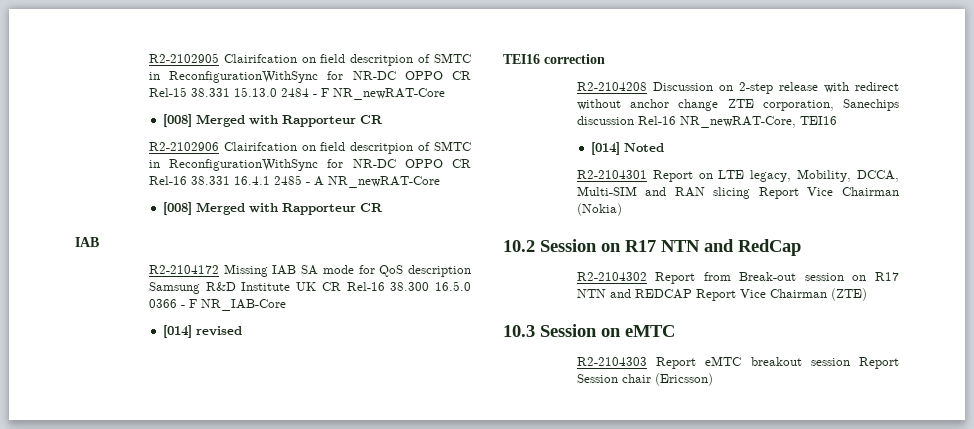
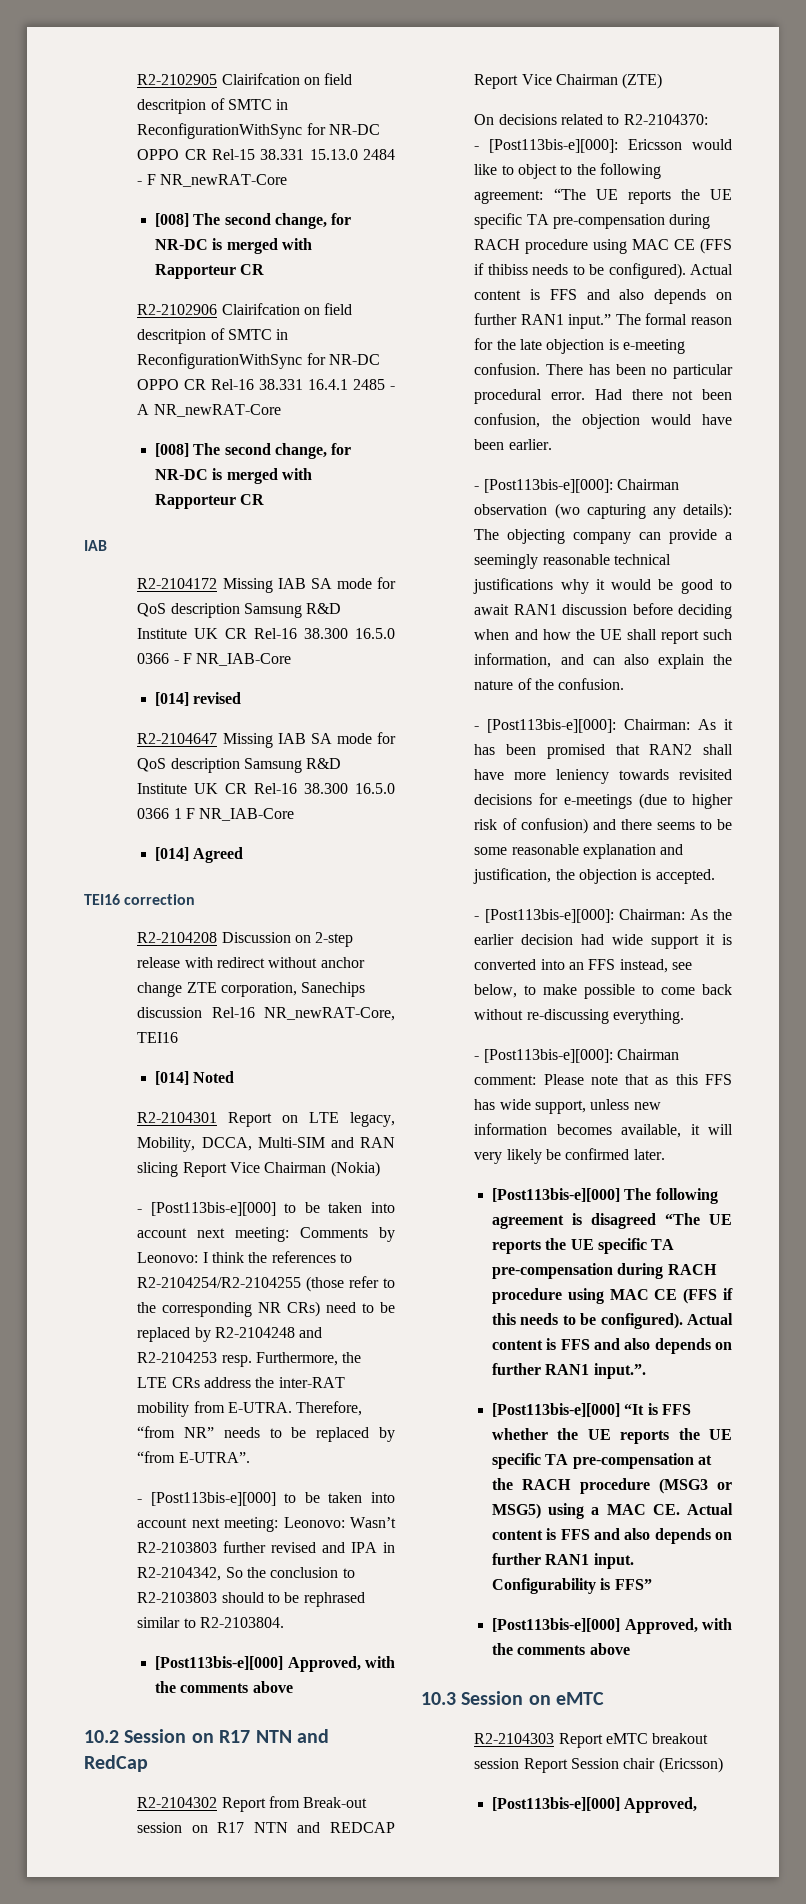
[196,114,246,127] Merged -> [193,213,352,229] [155,238,278,254] The second change, for NR-DC is merged
[196,202,246,215] Merged -> [193,443,352,459] [155,468,278,484] The second change, for NR-DC is merged
(243, 331) none -> [137,732,396,748] [137,758,342,773] [137,783,395,794] [137,808,295,821] [155,847,244,863] // R2-2104647 Missing IAB SA mode for QoS description Samsung R&D Institute UK CR Rel-16 38.300 16.5.0 0366 1 F NR_IAB-Core // [014] Agreed
(622, 209) none -> [137,1202,395,1216] [137,1227,395,1242] [137,1251,353,1263] [137,1276,395,1292] [137,1301,395,1317] [137,1327,323,1342] [137,1352,362,1367] [137,1377,345,1388] [137,1401,363,1417] [137,1426,396,1442] [137,1451,250,1463] [137,1492,395,1506] [137,1517,396,1532] [137,1541,395,1553] [137,1567,355,1581] [137,1592,365,1607] [137,1617,285,1628] [155,1656,395,1672] [155,1681,293,1693] // - [Post113bis-e][000] to be taken into account next meeting: Comments by Leonovo: I think the references to R2-2104254/R2-2104255 (those refer to the corresponding NR CRs) need to be replaced by R2-2104248 and R2-2104253 resp. Furthermore, the LTE CRs address the inter-RAT mobility from E-UTRA. Therefore, “from NR” needs to be replaced by “from E-UTRA”. // - [Post113bis-e][000] to be taken into account next meeting: Leonovo: Wasn’t R2-2103803 further revised and IPA in R2-2104342, So the conclusion to R2-2103803 should to be rephrased similar to R2-2103804. // [Post113bis-e][000] Approved, with the comments above
(867, 294) none -> [474,114,708,125] [474,139,732,153] [474,163,662,179] [474,188,732,204] [474,213,711,229] [474,238,732,254] [474,263,733,279] [474,289,732,304] [474,313,732,329] [474,338,686,354] [474,363,733,379] [474,389,732,404] [474,413,732,429] [474,439,552,450] [474,479,680,493] [474,503,732,519] [474,529,732,544] [474,554,672,569] [473,578,732,594] [474,603,732,619] [474,629,732,644] [474,653,732,669] [474,678,625,690] [474,719,734,733] [474,744,733,759] [474,769,732,784] [474,793,733,809] [474,818,732,834] [474,844,684,859] [473,868,715,884] [474,909,733,923] [474,934,732,949] [474,959,693,973] [474,984,732,999] [474,1009,685,1024] [474,1049,680,1063] [474,1074,732,1085] [474,1099,661,1114] [474,1123,734,1138] [474,1148,665,1164] [492,1188,718,1204] [492,1213,732,1229] [492,1238,675,1254] [492,1263,717,1279] [492,1288,733,1304] [492,1313,733,1329] [492,1338,732,1354] [492,1363,646,1379] [492,1403,691,1417] [492,1428,732,1444] [492,1453,712,1469] [492,1478,732,1494] [492,1503,733,1519] [492,1528,732,1544] [492,1553,634,1569] [492,1578,652,1594] [492,1618,732,1634] [492,1643,630,1655] // On decisions related to R2-2104370: // - [Post113bis-e][000]: Ericsson would like to object to the following agreement: “The UE reports the UE specific TA pre-compensation during RACH procedure using MAC CE (FFS if thibiss needs to be configured). Actual content is FFS and also depends on further RAN1 input.” The formal reason for the late objection is e-meeting confusion. There has been no particular procedural error. Had there not been confusion, the objection would have been earlier. // - [Post113bis-e][000]: Chairman observation (wo capturing any details): The objecting company can provide a seemingly reasonable technical justifications why it would be good to await RAN1 discussion before deciding when and how the UE shall report such information, and can also explain the nature of the confusion. // - [Post113bis-e][000]: Chairman: As it has been promised that RAN2 shall have more leniency towards revisited decisions for e-meetings (due to higher risk of confusion) and there seems to be some reasonable explanation and justification, the objection is accepted. // - [Post113bis-e][000]: Chairman: As the earlier decision had wide support it is converted into an FFS instead, see below, to make possible to come back without re-discussing everything. // - [Post113bis-e][000]: Chairman comment: Please note that as this FFS has wide support, unless new information becomes available, it will very likely be confirmed later. // [Post113bis-e][000] The following agreement is disagreed “The UE reports the UE specific TA pre-compensation during RACH procedure using MAC CE (FFS if this needs to be configured). Actual content is FFS and also depends on further RAN1 input.”. // [Post113bis-e][000] “It is FFS whether the UE reports the UE specific TA pre-compensation at the RACH procedure (MSG3 or MSG5) using a MAC CE. Actual content is FFS and also depends on further RAN1 input. Configurability is FFS” // [Post113bis-e][000] Approved, with the comments above
(713, 379) none -> [492,1797,698,1813] // [Post113bis-e][000] Approved,

